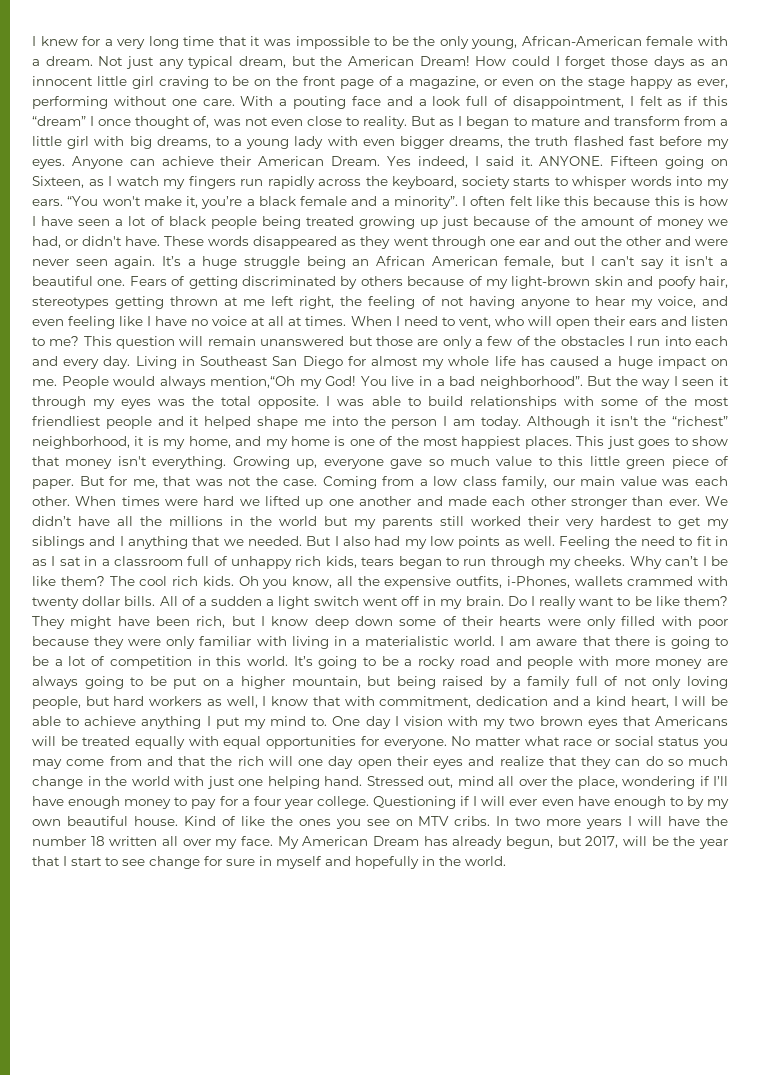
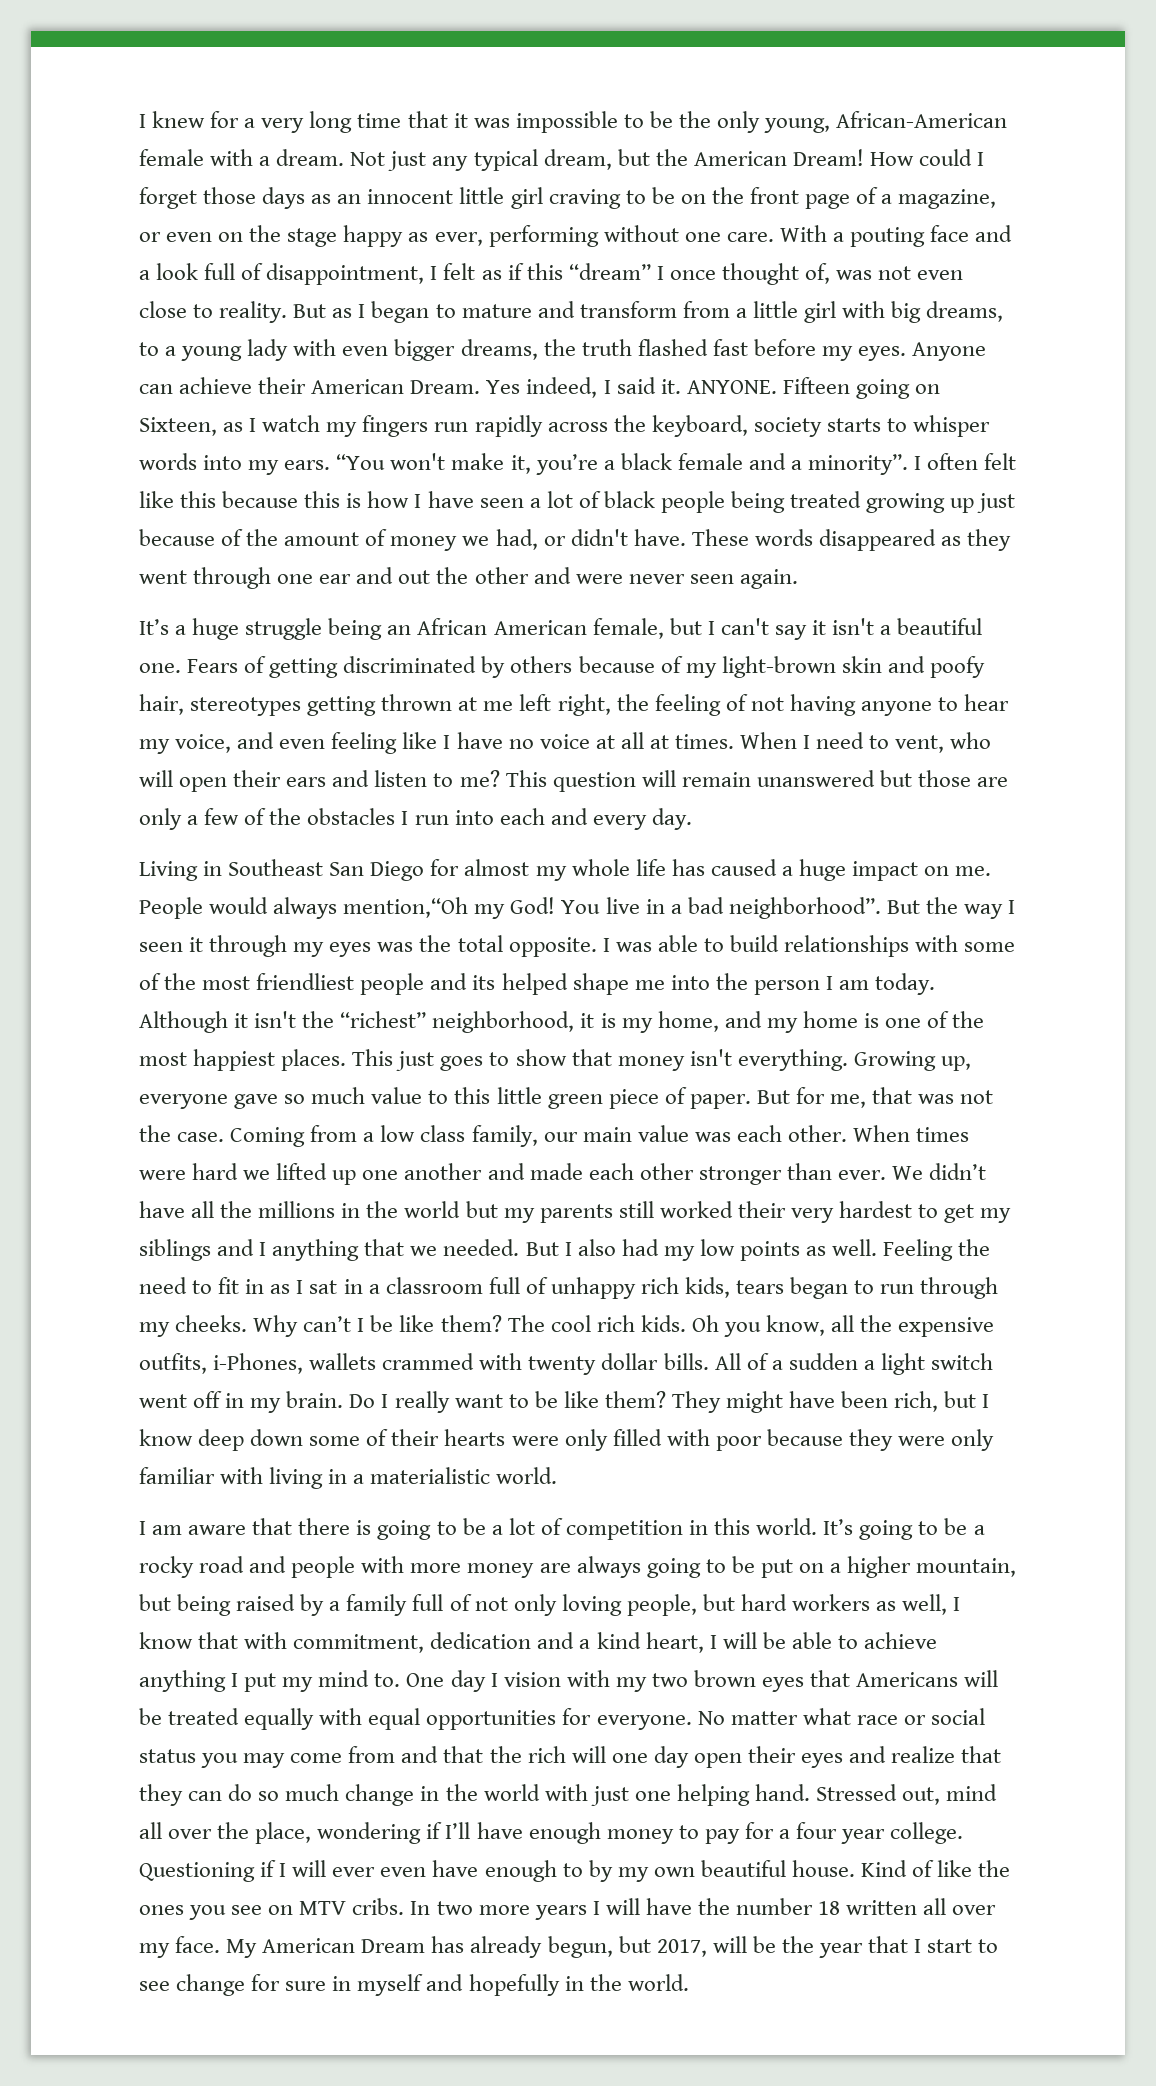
(156, 262) none -> (798, 579) //
(131, 362) none -> (692, 819) //
[189,416,200,426] it -> [472,975,496,990] its
(496, 641) none -> (558, 1475) //

